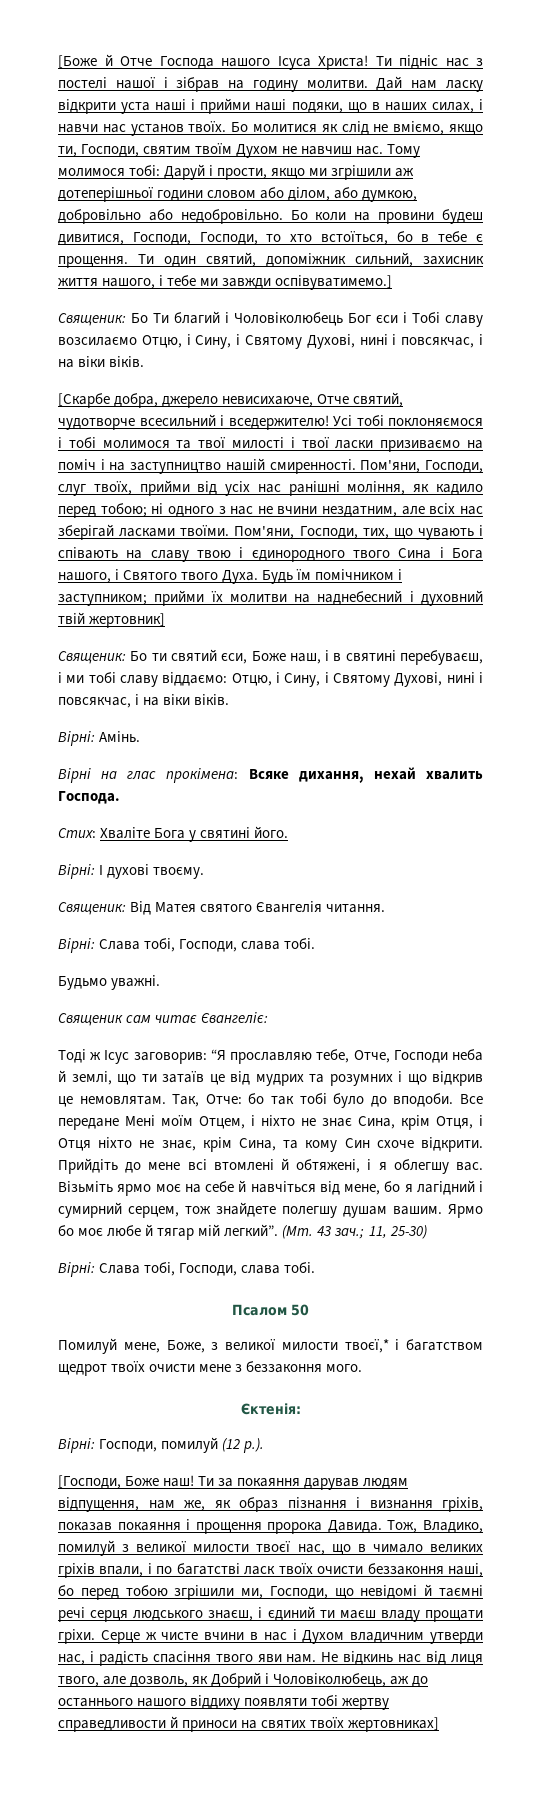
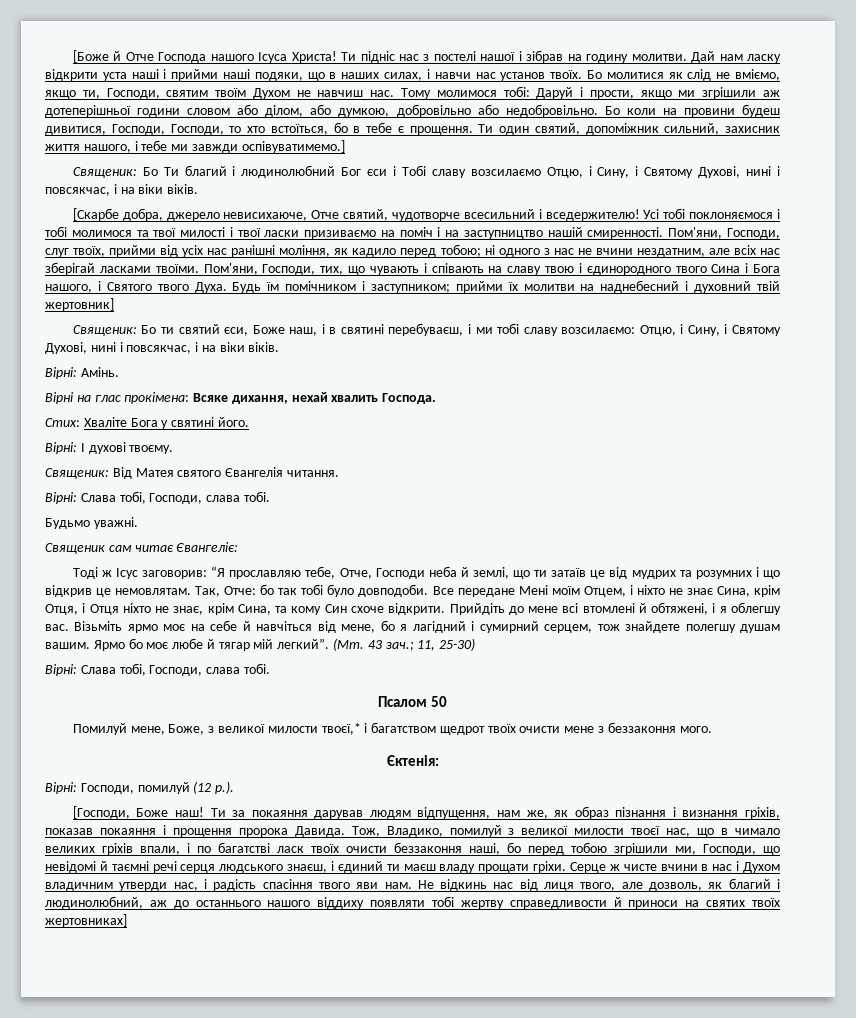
[234,312,343,326] Чоловіколюбець -> [241,165,336,178] людинолюбний
[162,672,228,686] віддаємо: -> [561,327,636,334] возсилаємо:
[370,1093,454,1107] до вподоби. -> [358,584,429,597] довподоби.
[211,1672,387,1688] Добрий і Чоловіколюбець, -> [728,878,780,889] [45,896,143,909] благий і людинолюбний,

